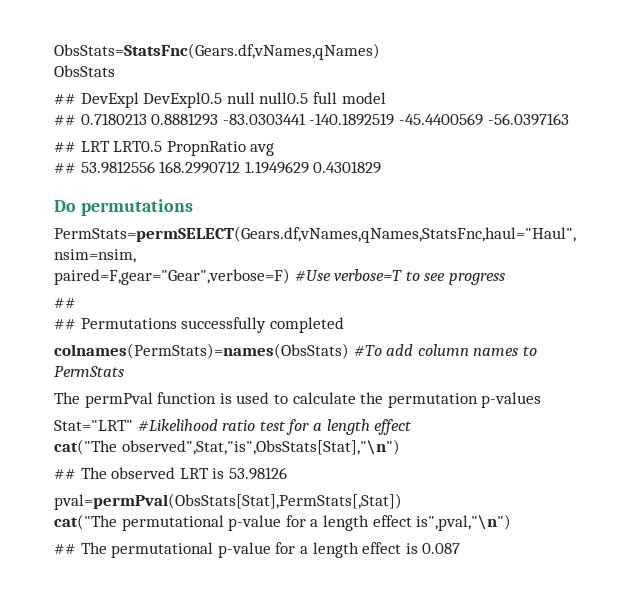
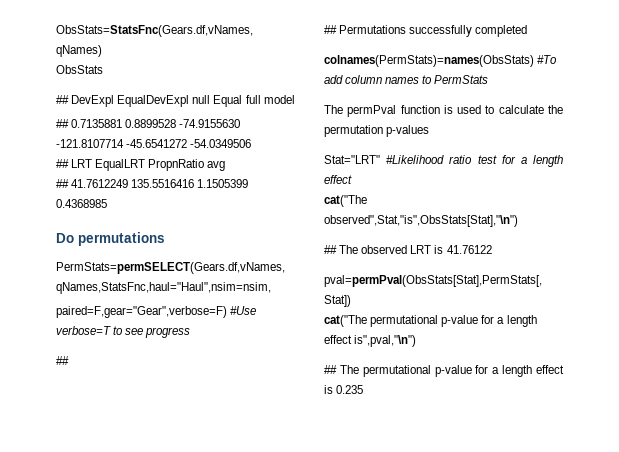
[143,92,309,108] DevExpl0.5 null null0.5 -> [117,95,243,107] EqualDevExpl null Equal
[80,113,569,126] 0.7180213 0.8881293 -83.0303441 -140.1892519 -45.4400569 -56.0397163 -> [71,119,241,128] [56,139,252,148] 0.7135881 0.8899528 -74.9155630 -121.8107714 -45.6541272 -54.0349506
[113,141,163,152] LRT0.5 -> [95,159,146,171] EqualLRT
[80,161,382,174] 53.9812556 168.2990712 1.1949629 0.4301829 -> [71,179,249,188] [56,199,107,208] 41.7612249 135.5516416 1.1505399 0.4368985
[228,467,287,480] 53.98126 -> [446,245,492,254] 41.76122
[422,543,461,554] 0.087 -> [336,385,364,394] 0.235

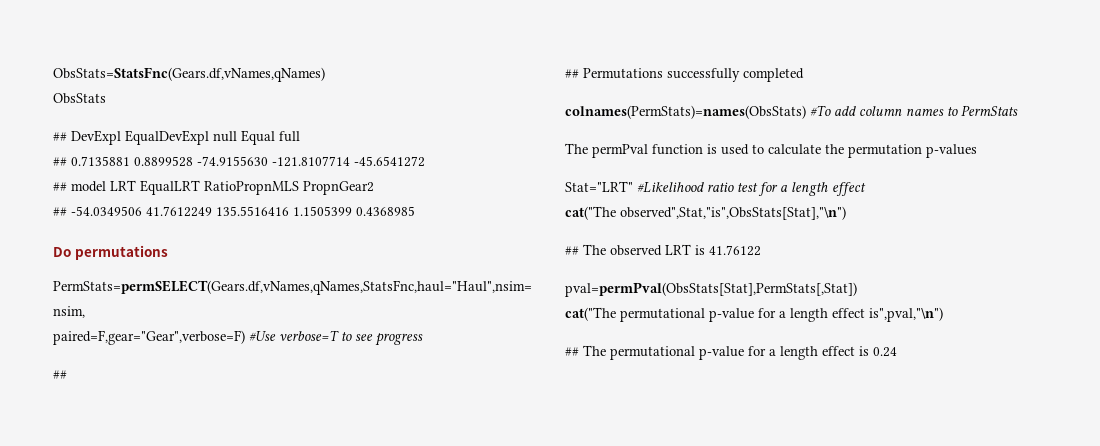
[263,95,295,104] model -> (300, 136) none
[190,139,252,148] [56,159,69,168] -54.0349506 // ## -> [53,181,106,192] // ## model
[148,159,226,171] [56,179,69,188] PropnRatio avg // ## -> [204,181,374,195] [53,206,142,216] RatioPropnMLS PropnGear2 // ## -54.0349506
[336,385,364,394] 0.235 -> [873,347,897,357] 0.24

